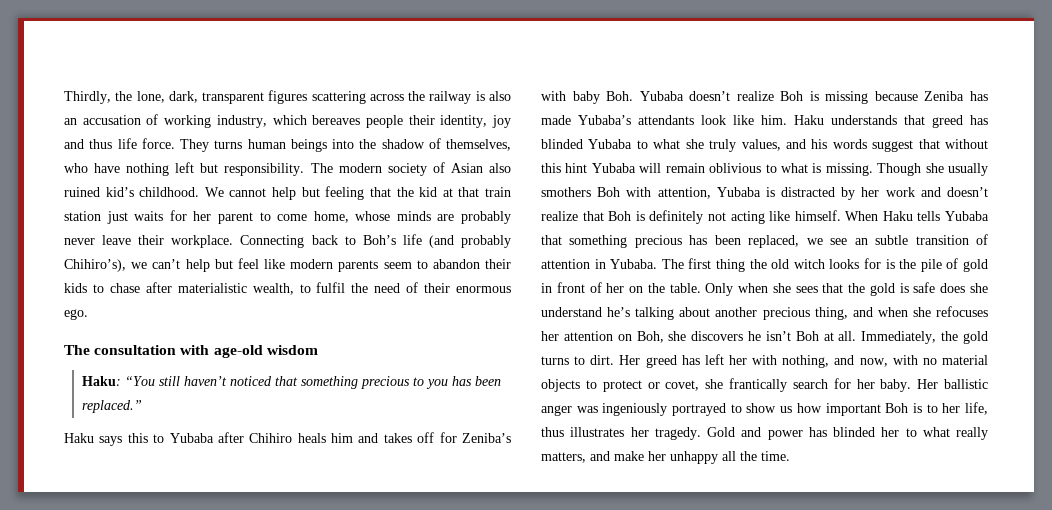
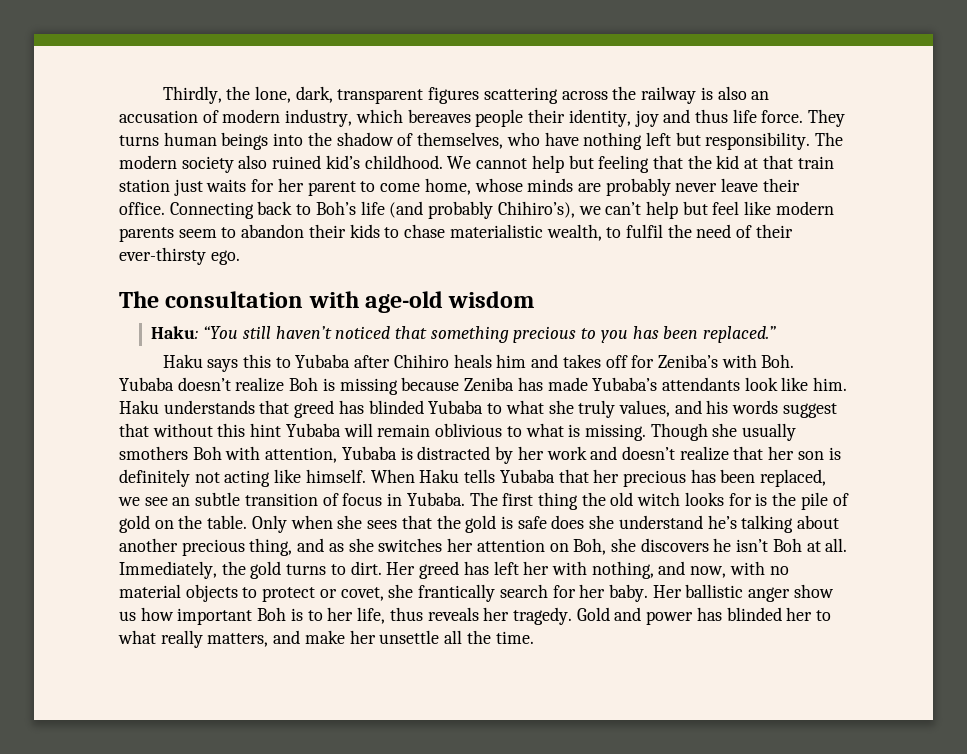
[164,115,212,128] working -> [222,109,281,123] modern
[432,162,483,173] of Asian -> (234, 164) none
[171,235,234,248] workplace. -> [119,202,165,215] office.
[145,282,172,293] after -> (446, 231) none
[456,286,512,293] enormous -> [119,247,206,265] ever-thirsty
[572,91,600,104] baby -> (757, 361) none
[608,211,632,221] Boh -> [768,446,824,460] her son
[569,235,628,248] something -> [593,469,620,483] her
[541,259,590,269] attention -> [342,493,383,506] focus
[541,282,625,293] in front of her -> (150, 524) none
[877,306,989,317] when she refocuses -> [328,538,443,552] as she switches
[576,403,742,416] was ingeniously portrayed to -> (791, 594) none
[570,427,625,437] illustrates -> [427,607,479,621] reveals
[670,451,718,464] unhappy -> [379,630,440,644] unsettle

